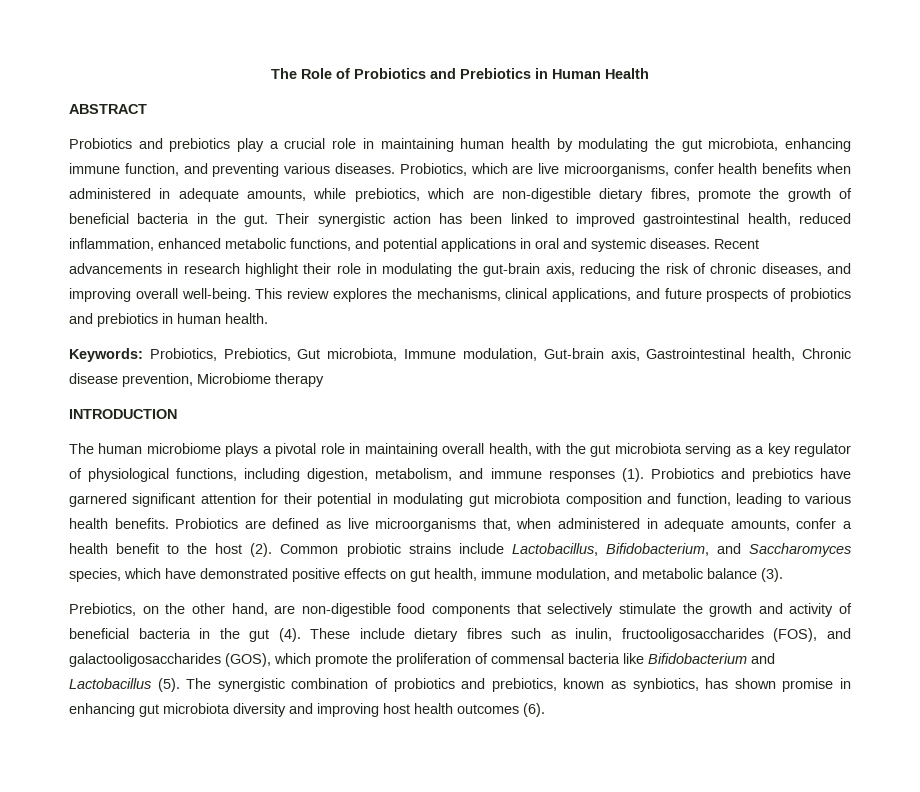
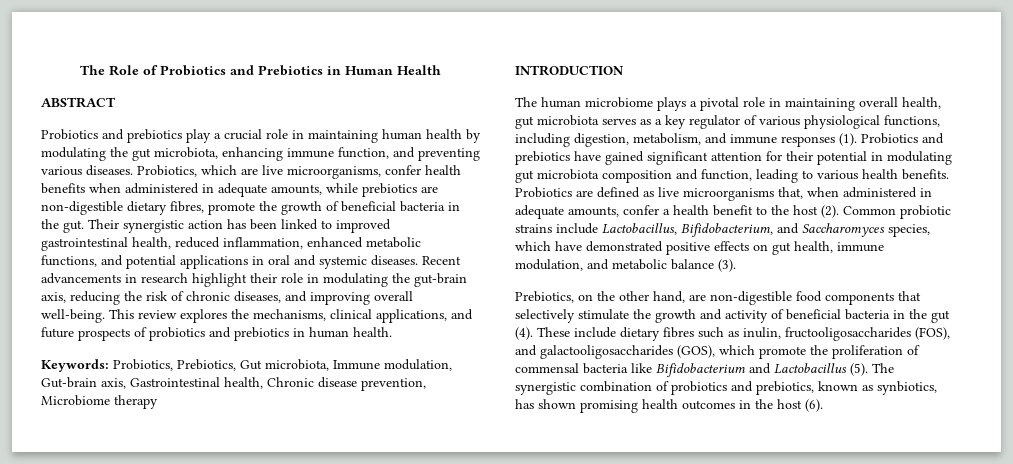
[354,188,465,202] prebiotics, which -> [362,183,417,197] prebiotics
[535,443,732,457] with the gut microbiota serving -> [515,115,636,129] gut microbiota serves
(82, 473) none -> [759,116,800,126] various
[69,493,127,507] garnered -> [605,151,644,165] gained
[782,678,852,692] [69,703,519,717] promise in enhancing gut microbiota diversity and improving host health outcomes -> [580,399,802,413] promising health outcomes in the host

